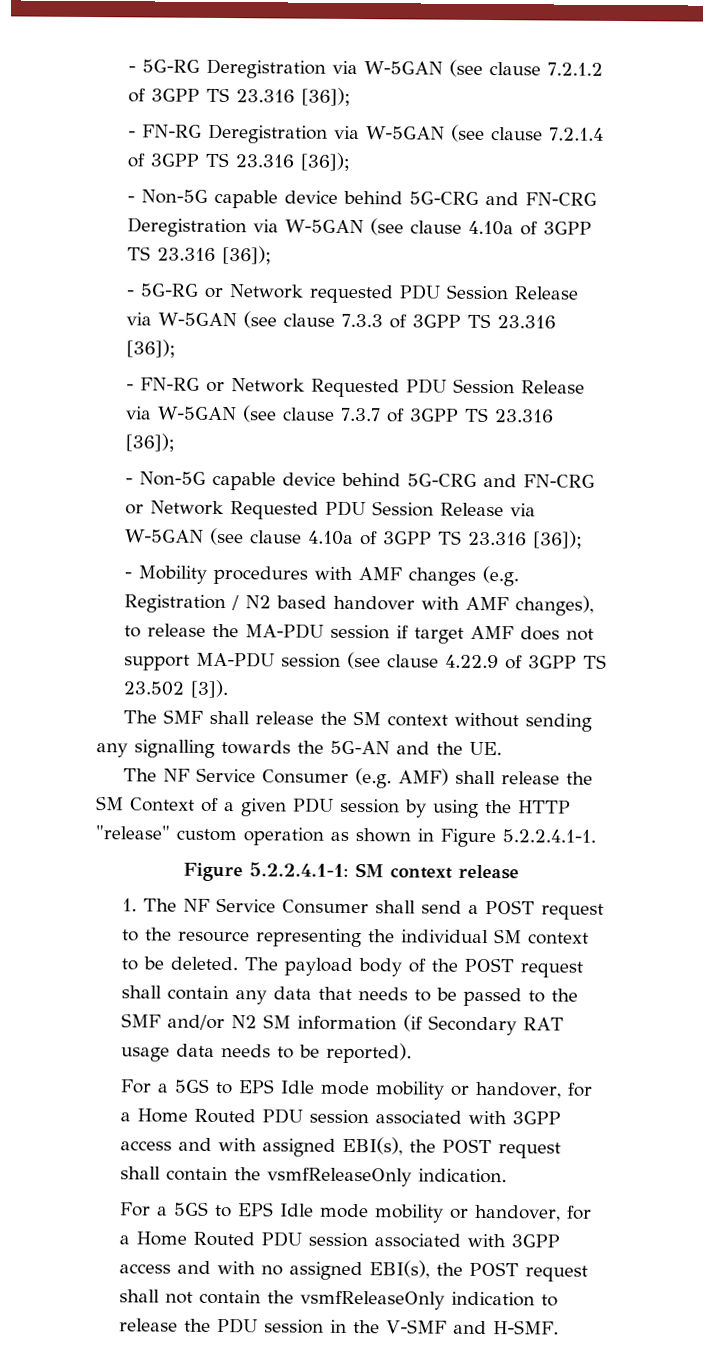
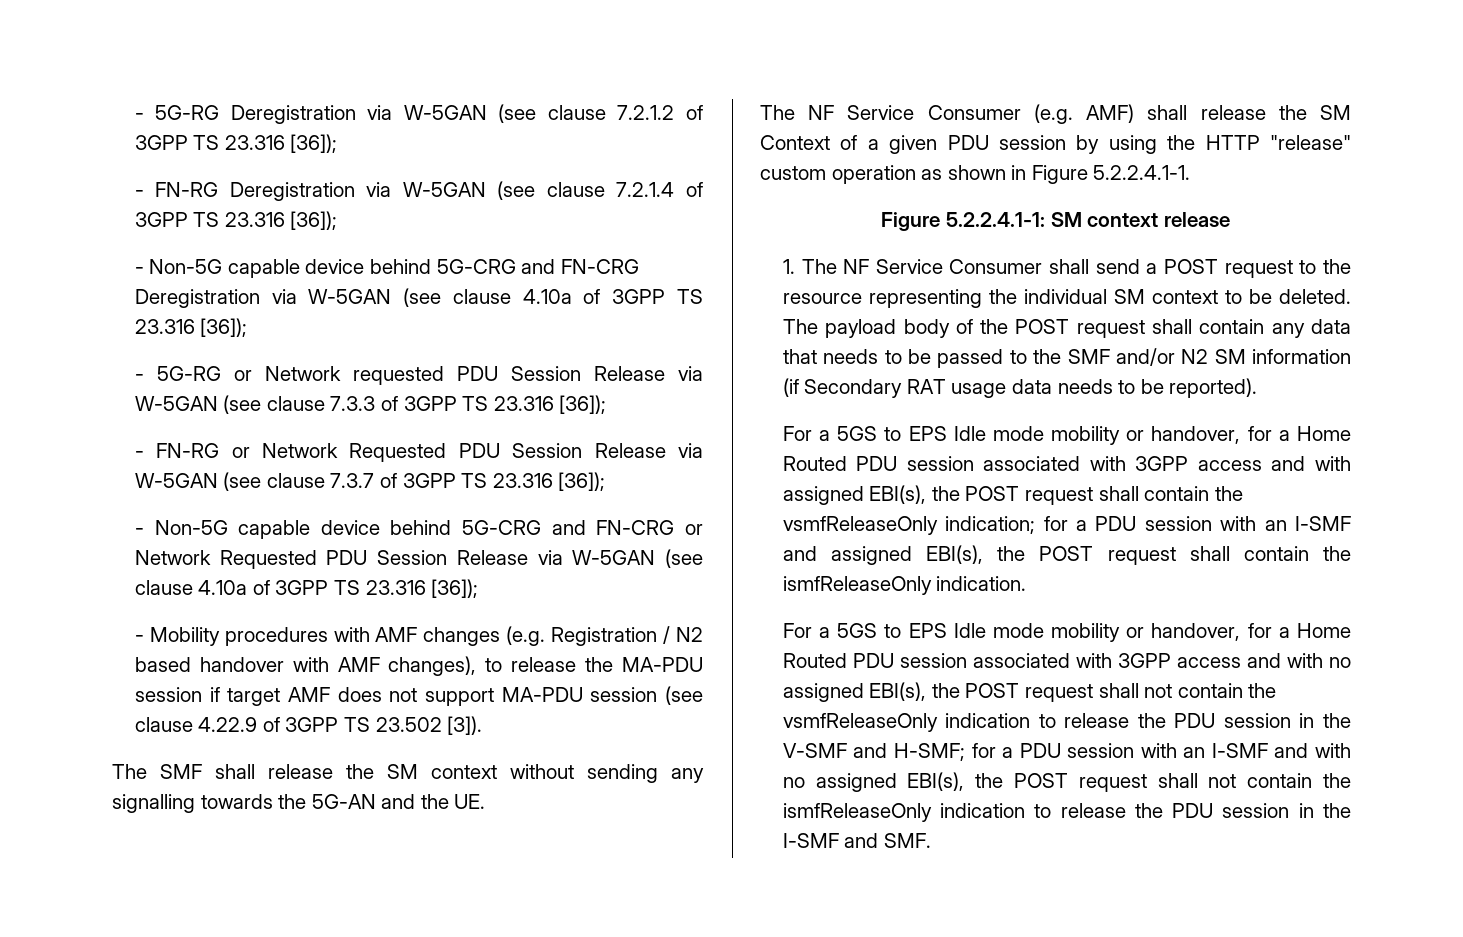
(413, 1177) none -> [945,516,1351,534] [782,545,1351,565] [782,576,932,595] indication; for a PDU session with an I-SMF and assigned EBI(s), the POST request shall contain the ismfReleaseOnly
[493,1320,560,1335] H-SMF. -> [893,743,1351,761] [782,772,1351,792] [782,803,1351,822] [782,833,931,848] H-SMF; for a PDU session with an I-SMF and with no assigned EBI(s), the POST request shall not contain the ismfReleaseOnly indication to release the PDU session in the I-SMF and SMF.

